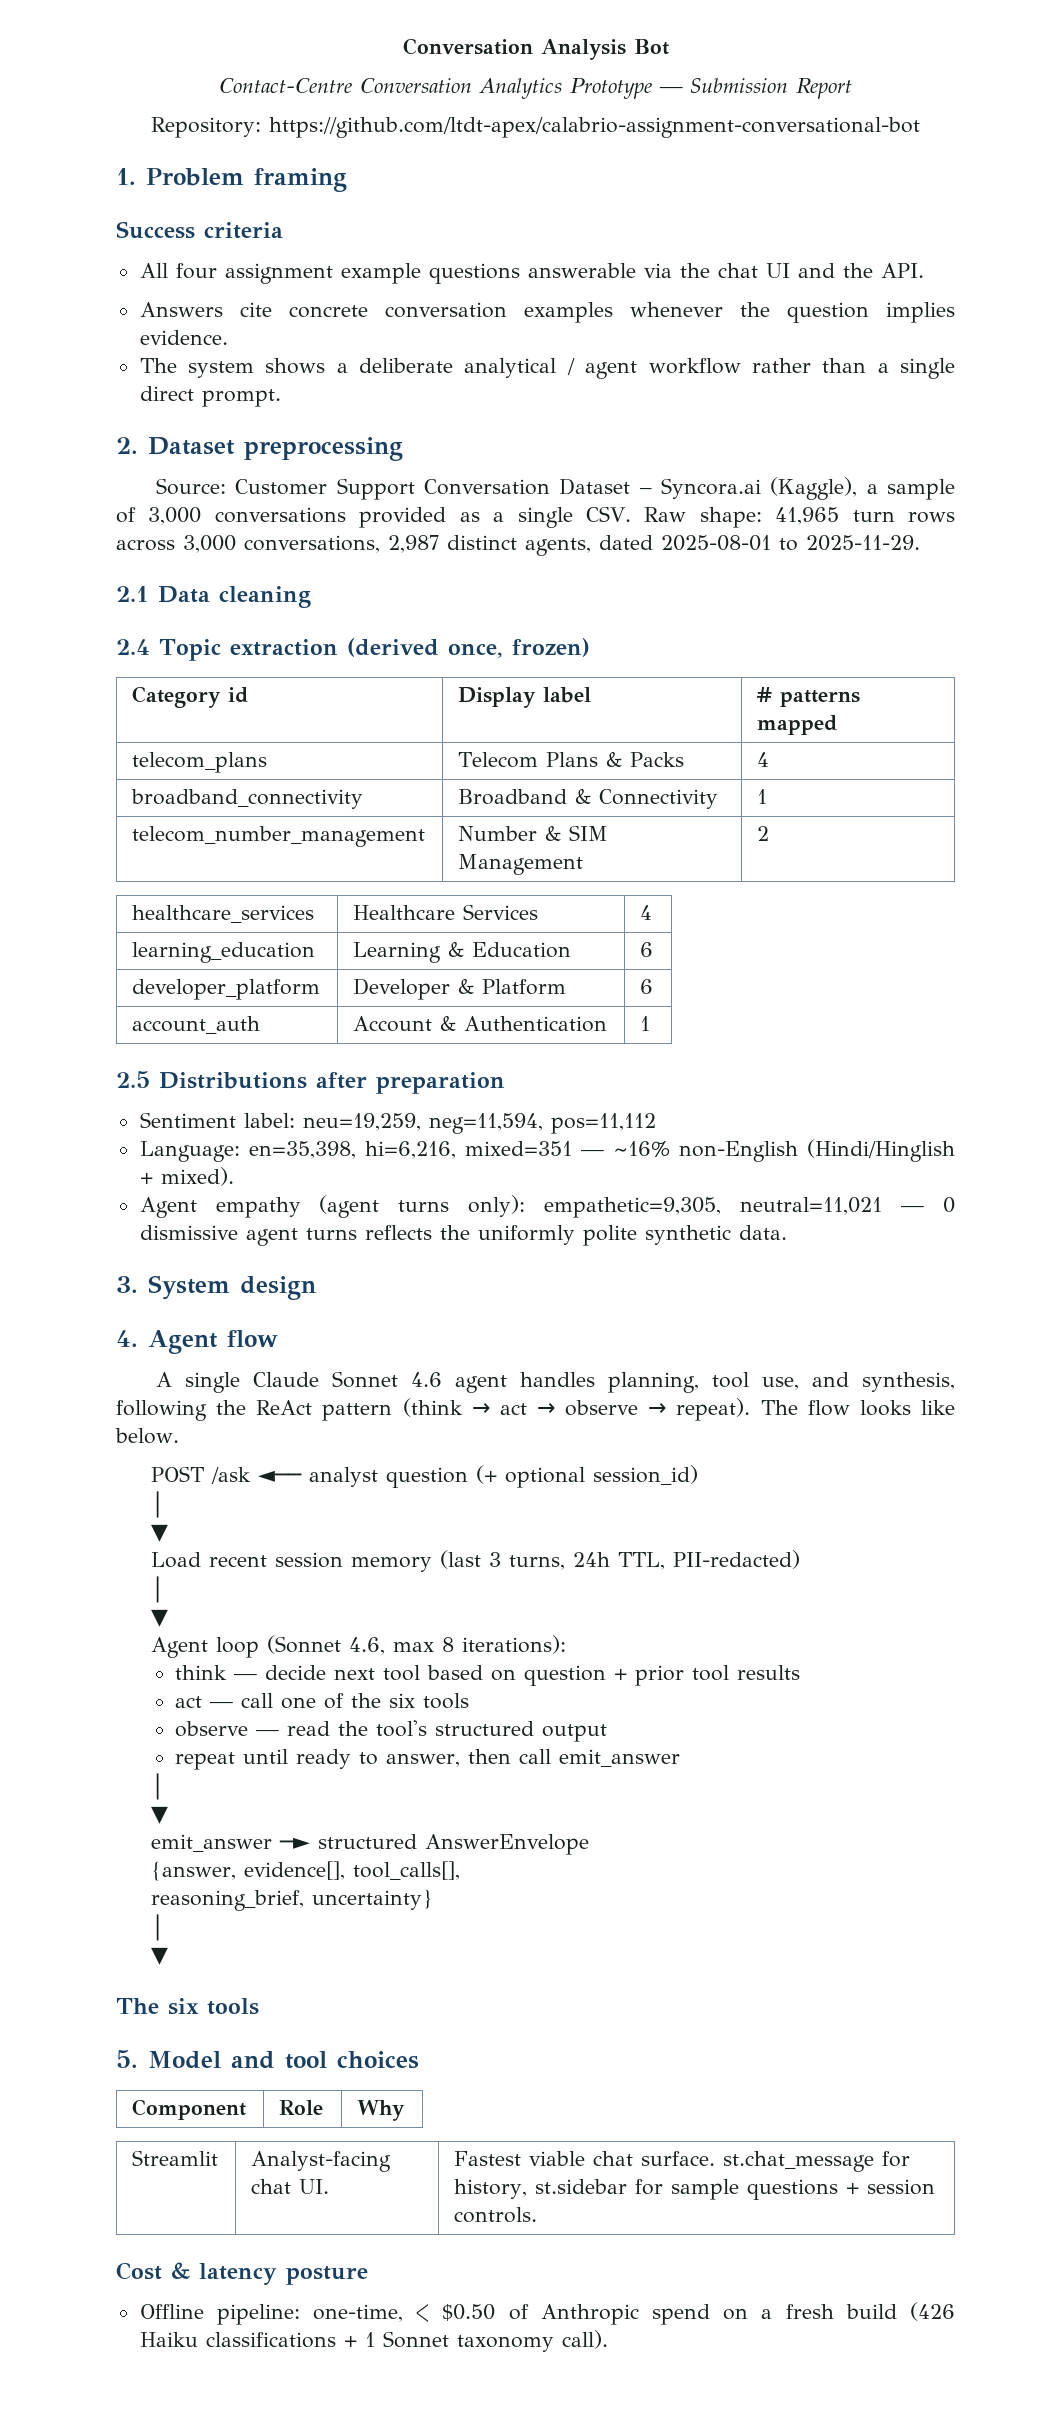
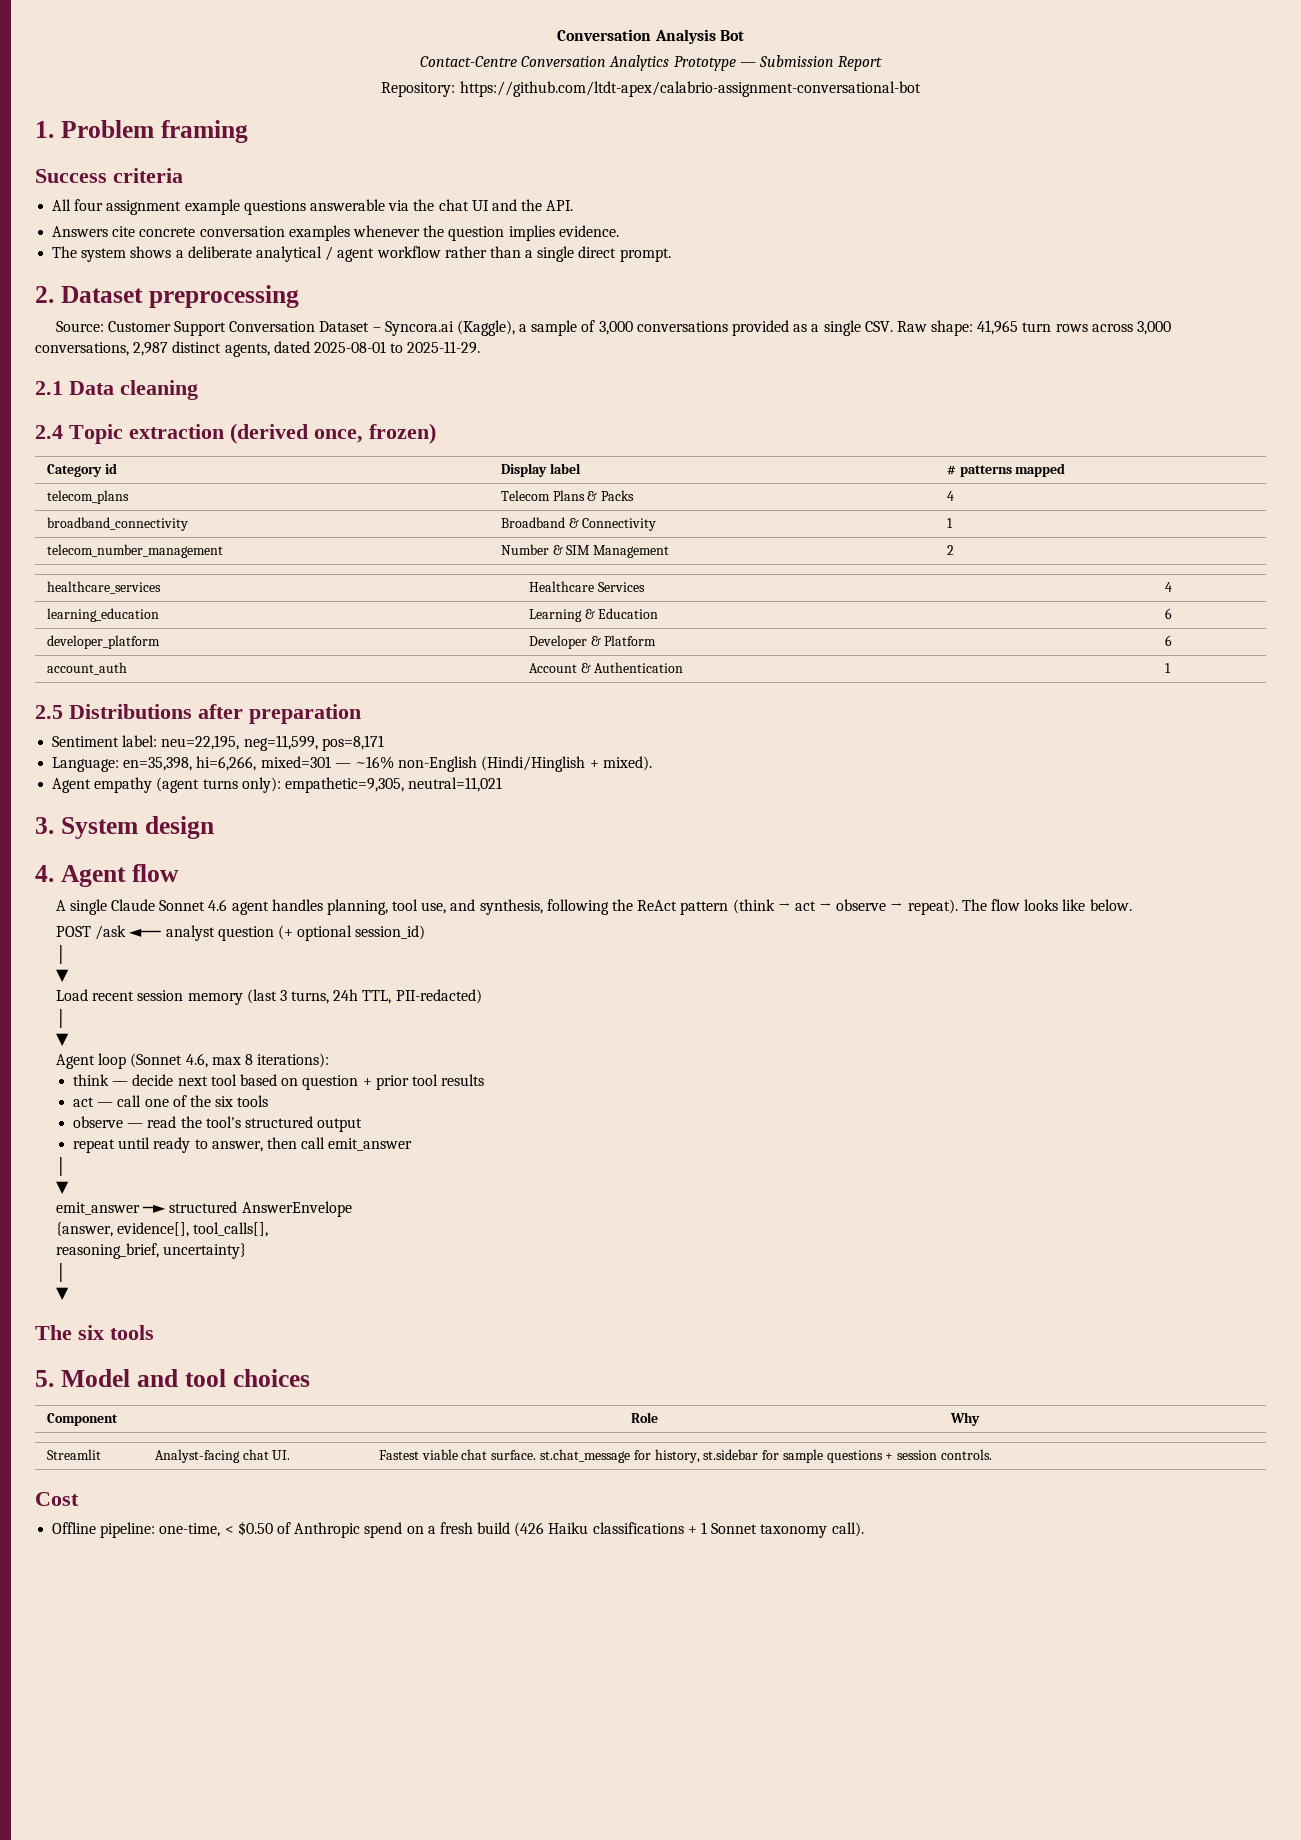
[302,1113,656,1134] neu=19,259, neg=11,594, pos=11,112 -> [161,735,384,751] neu=22,195, neg=11,599, pos=8,171
[365,1141,573,1159] hi=6,216, mixed=351 -> [196,756,331,771] hi=6,266, mixed=301
[901,1197,956,1213] [139,1225,787,1246] — 0 dismissive agent turns reflects the uniformly polite synthetic data. -> (503, 784) none
[171,2262,368,2285] & latency posture -> (79, 1499) none

